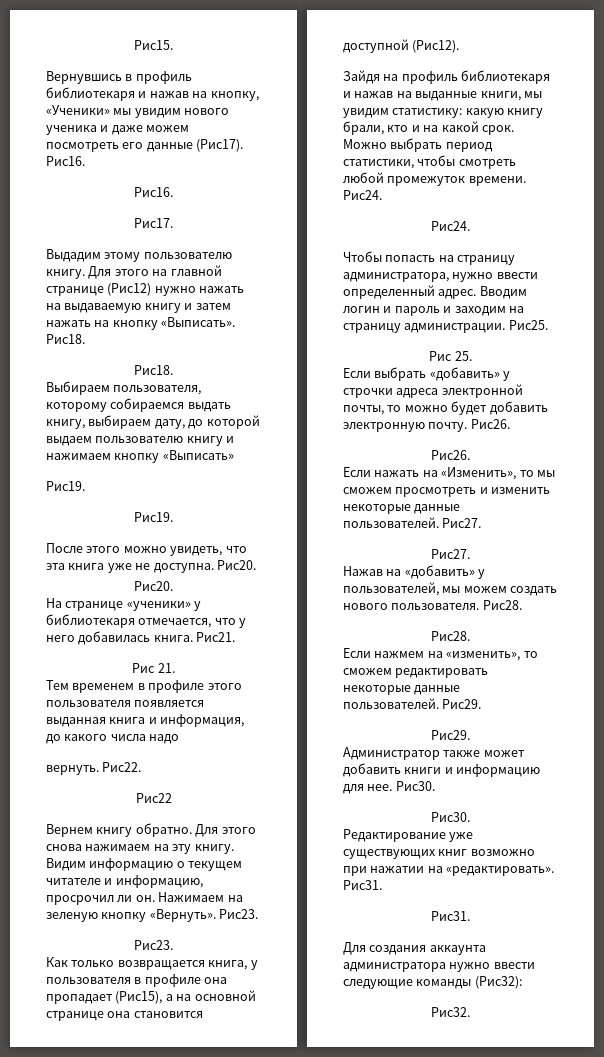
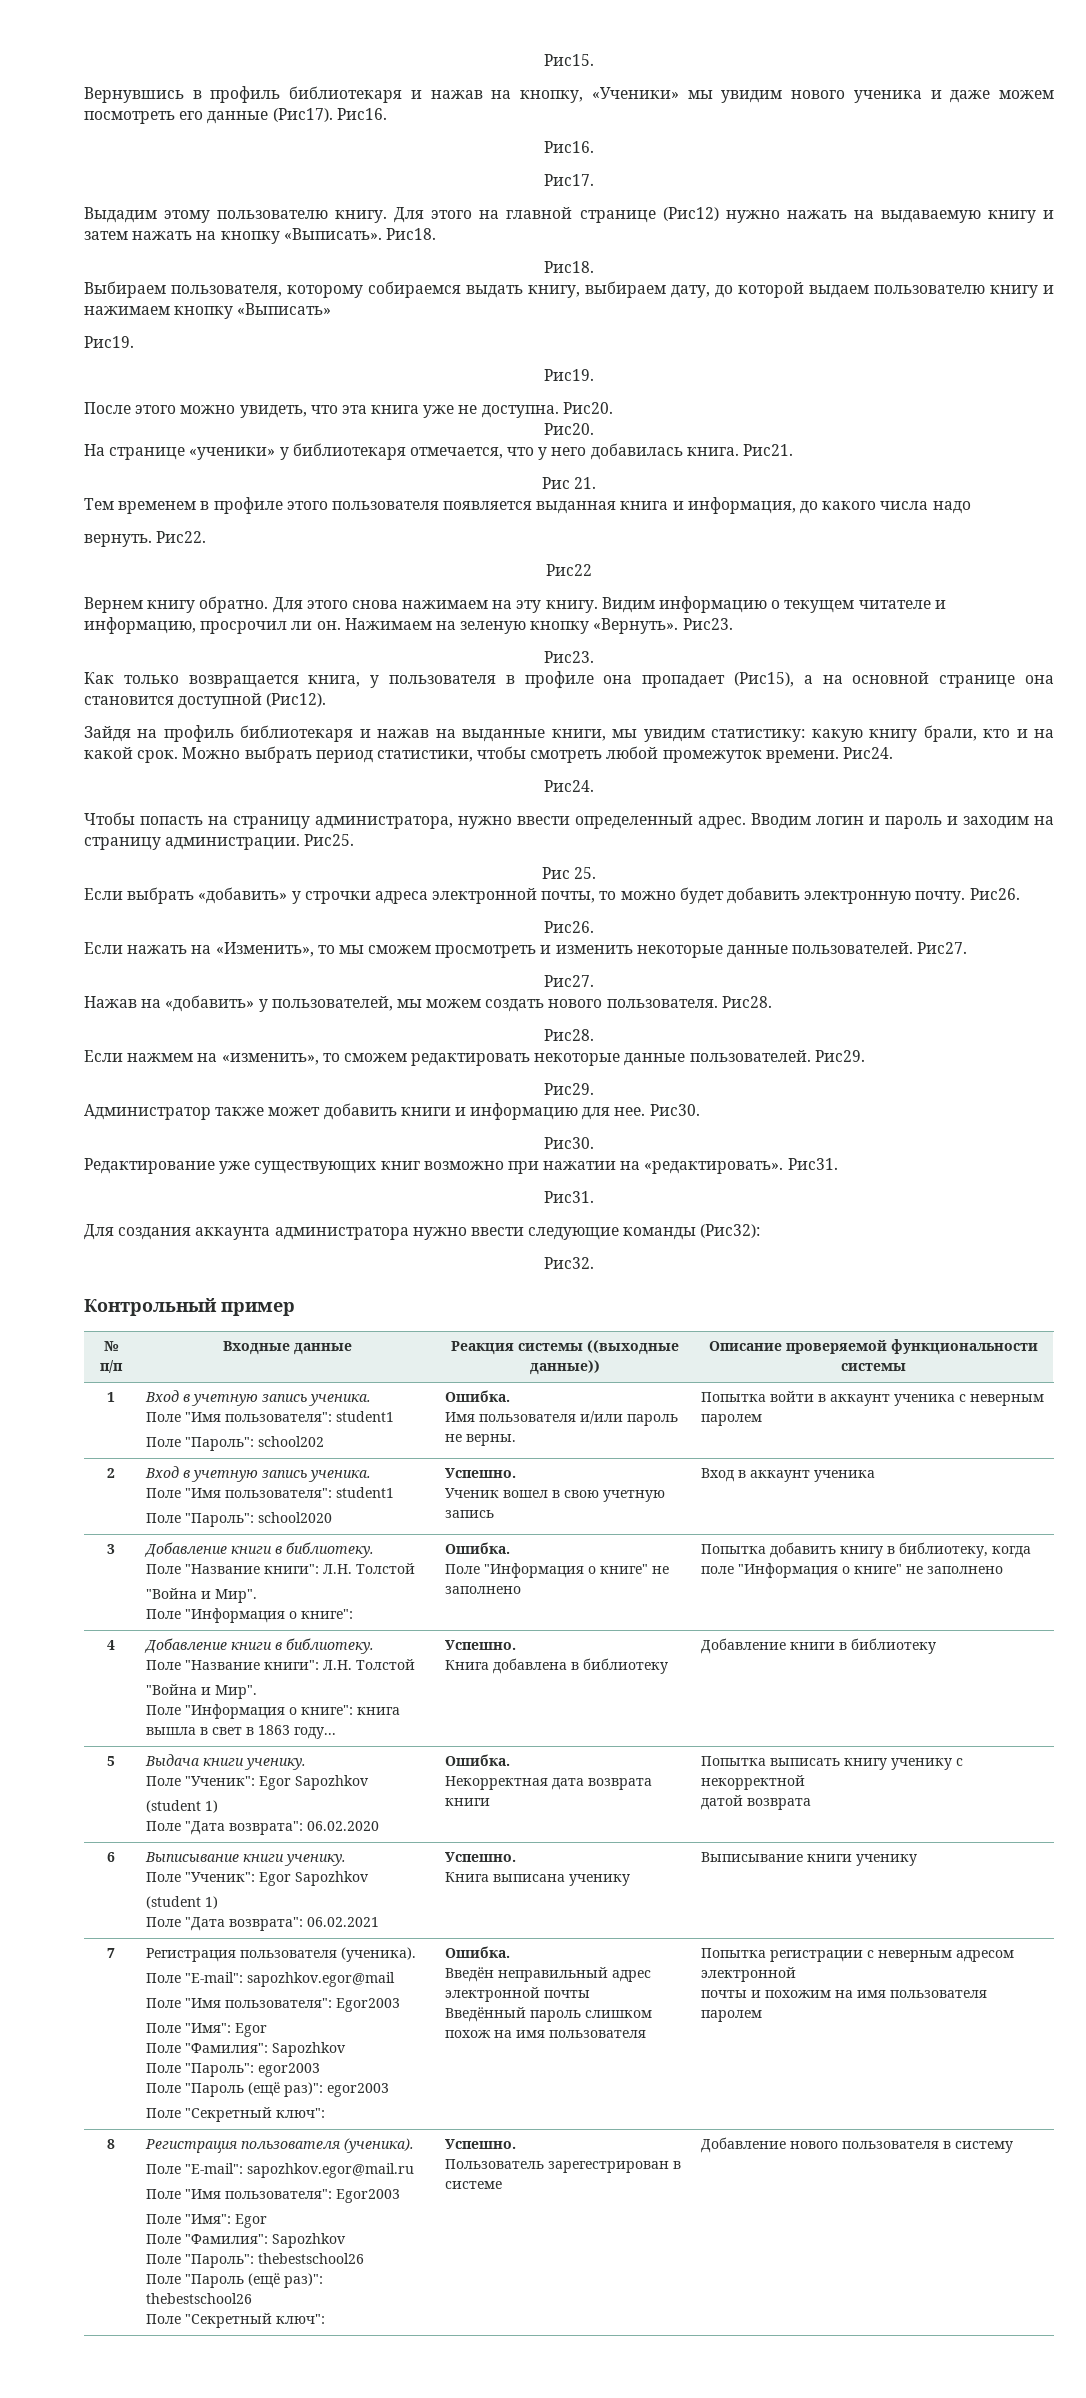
(470, 1012) none -> [84,1298,295,1316] [104,1341,119,1351] [100,1360,123,1373] [222,1341,352,1355] [450,1340,679,1355] [529,1360,600,1375] [708,1339,1038,1355] [840,1363,906,1371] [107,1392,115,1402] [145,1390,372,1406] [146,1411,395,1422] [146,1436,325,1451] [445,1390,511,1402] [445,1411,679,1426] [445,1434,517,1446] [701,1391,1045,1406] [701,1414,763,1426] [107,1468,115,1478] [145,1466,372,1482] [146,1487,395,1498] [146,1512,333,1527] [445,1468,517,1478] [445,1488,666,1502] [445,1510,495,1518] [701,1468,876,1482] [107,1544,115,1554] [144,1542,375,1558] [146,1563,416,1574] [146,1588,258,1603] [146,1608,354,1623] [445,1542,511,1554] [445,1563,670,1578] [445,1586,522,1594] [701,1542,1032,1558] [701,1563,1004,1578] [107,1640,115,1650] [144,1638,375,1654] [146,1659,416,1670] [146,1684,258,1699] [146,1704,401,1719] [146,1725,337,1739] [445,1640,517,1650] [445,1658,669,1674] [701,1638,937,1654] [107,1756,115,1766] [145,1754,307,1770] [146,1775,370,1790] [146,1800,219,1813] [146,1821,380,1835] [445,1754,511,1766] [445,1776,653,1790] [445,1798,491,1806] [701,1756,964,1770] [701,1775,806,1790] [701,1795,812,1810] [107,1852,115,1862] [145,1852,347,1866] [146,1871,370,1886] [146,1896,219,1909] [146,1917,380,1931] [445,1852,517,1862] [445,1872,631,1886] [701,1852,918,1866] [107,1948,115,1958] [146,1947,417,1962] [146,1972,396,1987] [146,1998,401,2012] [146,2023,268,2037] [146,2042,347,2057] [146,2063,321,2077] [146,2082,390,2097] [146,2107,326,2122] [445,1946,511,1958] [445,1967,652,1982] [445,1987,591,2002] [445,2007,653,2022] [445,2030,647,2038] [701,1948,1015,1962] [701,1967,797,1982] [701,1990,988,1998] [701,2010,763,2022] [107,2139,115,2149] [145,2138,415,2153] [146,2163,415,2178] [146,2189,401,2203] [146,2214,268,2228] [146,2233,347,2248] [146,2253,365,2268] [146,2273,324,2288] [146,2293,253,2304] [146,2313,326,2328] [445,2139,517,2149] [445,2159,682,2173] [445,2181,503,2189] [701,2137,1014,2153] // Контрольный пример // № п/п | Входные данные | Реакция системы ((выходные данные)) | Описание проверяемой функциональности системы // 1 | Вход в учетную запись ученика. // Поле "Имя пользователя": student1 // Поле "Пароль": school202 | Ошибка. // Имя пользователя и/или пароль не верны. | Попытка войти в аккаунт ученика с неверным паролем // 2 | Вход в учетную запись ученика. // Поле "Имя пользователя": student1 // Поле "Пароль": school2020 | Успешно. // Ученик вошел в свою учетную запись | Вход в аккаунт ученика // 3 | Добавление книги в библиотеку. // Поле "Название книги": Л.Н. Толстой // "Война и Мир". // Поле "Информация о книге": | Ошибка. // Поле "Информация о книге" не заполнено | Попытка добавить книгу в библиотеку, когда поле "Информация о книге" не заполнено // 4 | Добавление книги в библиотеку. // Поле "Название книги": Л.Н. Толстой // "Война и Мир". // Поле "Информация о книге": книга вышла в свет в 1863 году... | Успешно. // Книга добавлена в библиотеку | Добавление книги в библиотеку // 5 | Выдача книги ученику. // Поле "Ученик": Egor Sapozhkov // (student 1) // Поле "Дата возврата": 06.02.2020 | Ошибка. // Некорректная дата возврата книги | Попытка выписать книгу ученику с некорректной // датой возврата // 6 | Выписывание книги ученику. // Поле "Ученик": Egor Sapozhkov // (student 1) // Поле "Дата возврата": 06.02.2021 | Успешно. // Книга выписана ученику | Выписывание книги ученику // 7 | Регистрация пользователя (ученика). // Поле "E-mail": sapozhkov.egor@mail // Поле "Имя пользователя": Egor2003 // Поле "Имя": Egor // Поле "Фамилия": Sapozhkov // Поле "Пароль": egor2003 // Поле "Пароль (ещё раз)": egor2003 // Поле "Секретный ключ": | Ошибка. // Введён неправильный адрес электронной почты // Введённый пароль слишком похож на имя пользователя | Попытка регистрации с неверным адресом электронной // почты и похожим на имя пользователя паролем // 8 | Регистрация пользователя (ученика). // Поле "E-mail": sapozhkov.egor@mail.ru // Поле "Имя пользователя": Egor2003 // Поле "Имя": Egor // Поле "Фамилия": Sapozhkov // Поле "Пароль": thebestschool26 // Поле "Пароль (ещё раз)": thebestschool26 // Поле "Секретный ключ": | Успешно. // Пользователь зарегестрирован в системе | Добавление нового пользователя в систему

